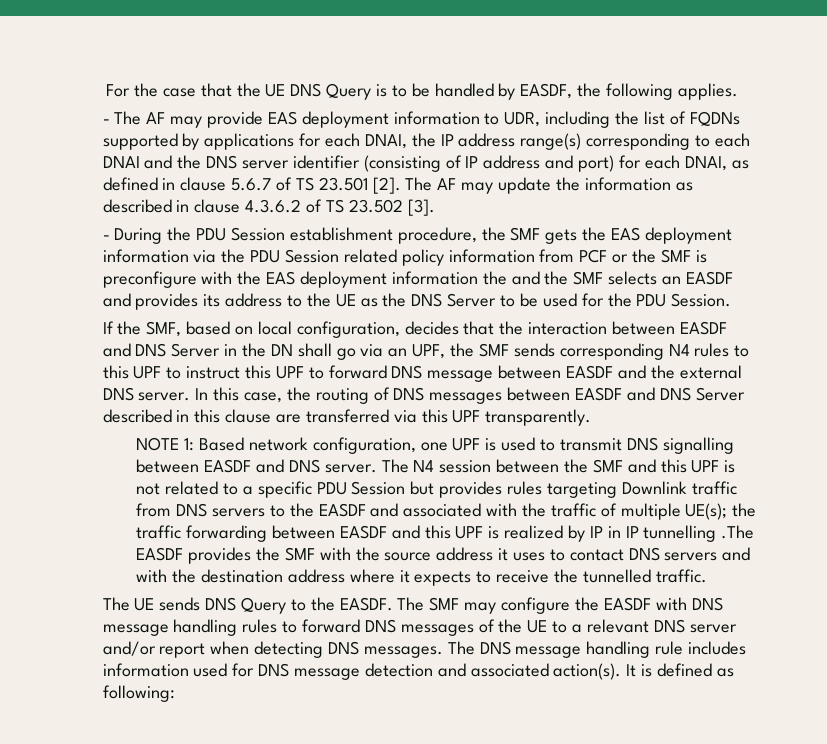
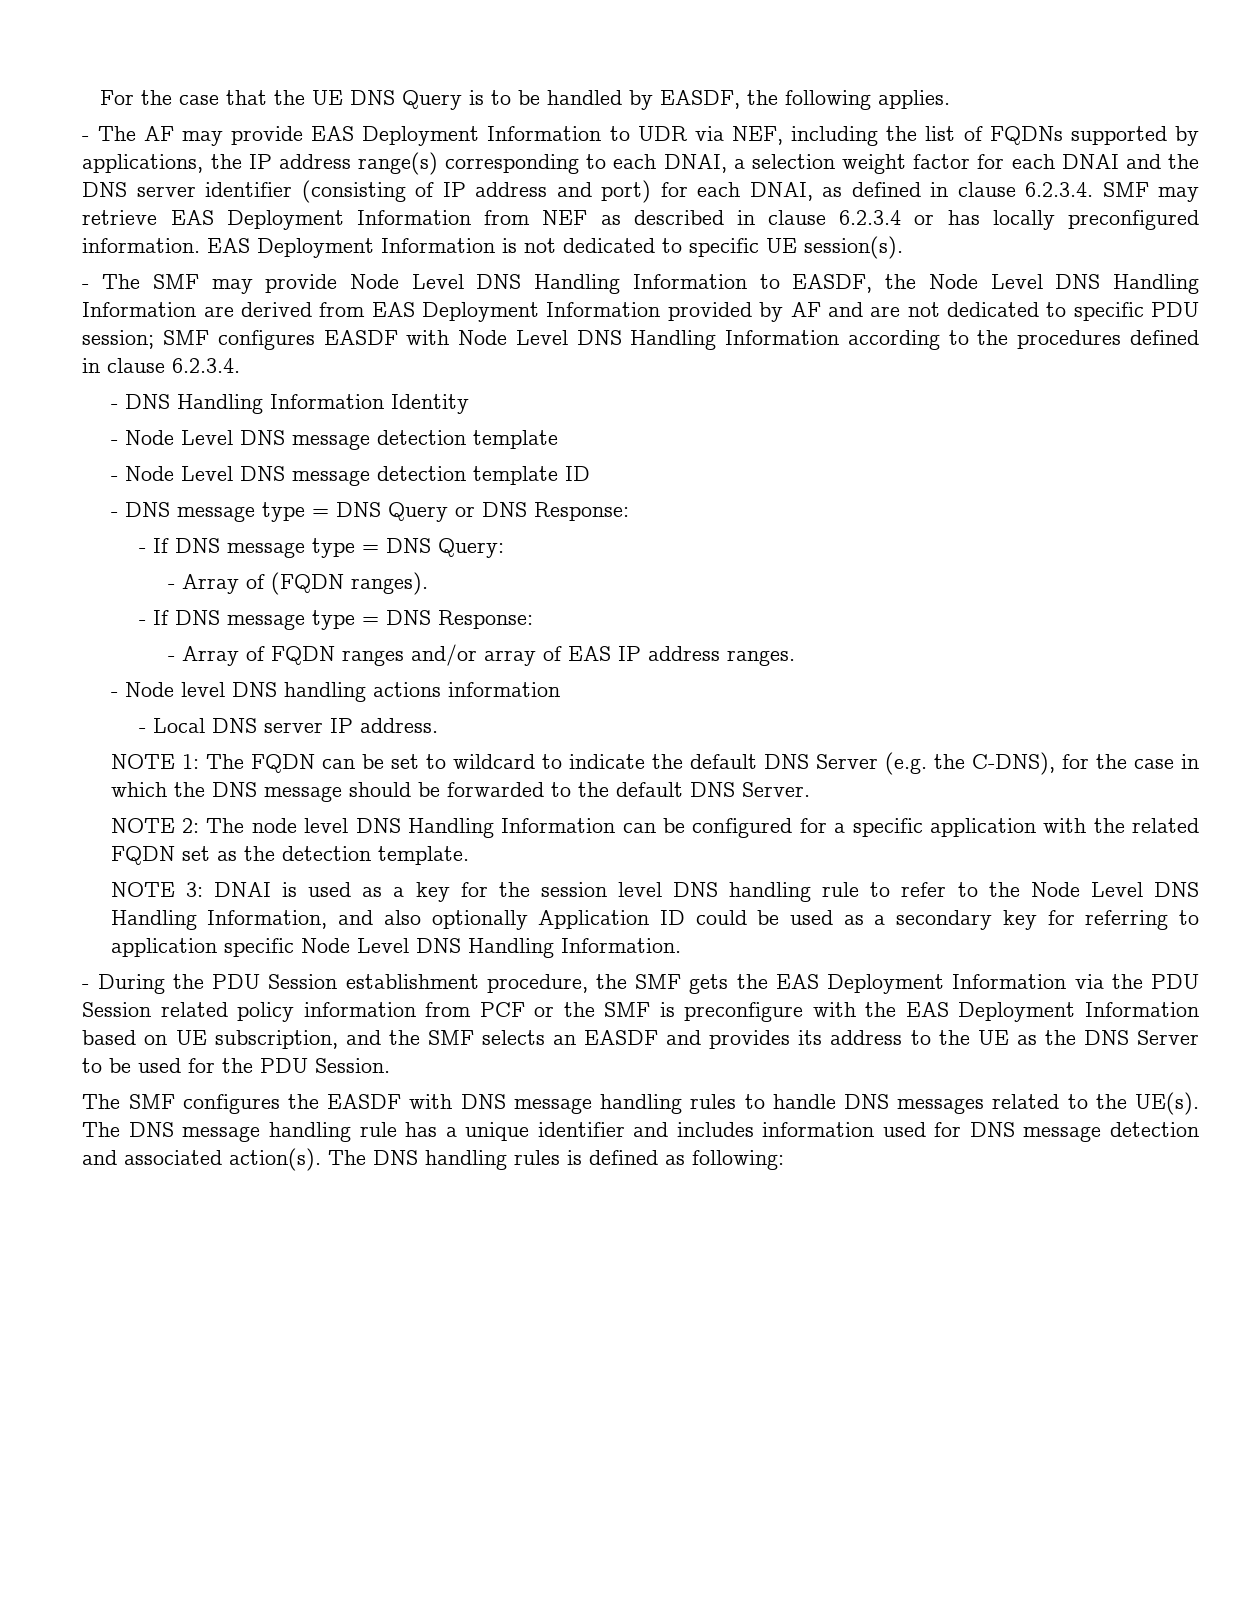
[301,111,541,128] deployment information to UDR, -> [362,126,783,146] Deployment Information to UDR via NEF,
[204,133,407,150] applications for each DNAI, -> [82,154,204,173] applications,
(750, 140) none -> [663,154,1055,174] DNAI, a selection weight factor for each
[231,177,693,194] [102,199,435,216] 5.6.7 of TS 23.501 [2]. The AF may update the information as described in clause 4.3.6.2 of TS 23.502 [3]. -> [1025,182,1199,202] [82,210,1199,230] [82,236,904,259] [82,274,1199,294] [82,302,1199,322] [82,330,1199,350] [82,358,241,373] [110,394,469,414] [110,430,558,450] [110,466,590,486] [110,502,629,522] [139,538,505,558] [167,572,428,595] [139,610,534,630] [167,644,795,666] [110,682,560,702] [139,718,439,733] [110,752,1199,775] [110,782,810,802] [110,818,1199,838] [110,846,469,865] [110,882,1199,902] [110,910,1200,930] [110,938,681,958] 6.2.3.4. SMF may retrieve EAS Deployment Information from NEF as described in clause 6.2.3.4 or has locally preconfigured information. EAS Deployment Information is not dedicated to specific UE session(s). // - The SMF may provide Node Level DNS Handling Information to EASDF, the Node Level DNS Handling Information are derived from EAS Deployment Information provided by AF and are not dedicated to specific PDU session; SMF configures EASDF with Node Level DNS Handling Information according to the procedures defined in clause 6.2.3.4. // - DNS Handling Information Identity // - Node Level DNS message detection template // - Node Level DNS message detection template ID // - DNS message type = DNS Query or DNS Response: // - If DNS message type = DNS Query: // - Array of (FQDN ranges). // - If DNS message type = DNS Response: // - Array of FQDN ranges and/or array of EAS IP address ranges. // - Node level DNS handling actions information // - Local DNS server IP address. // NOTE 1: The FQDN can be set to wildcard to indicate the default DNS Server (e.g. the C-DNS), for the case in which the DNS message should be forwarded to the default DNS Server. // NOTE 2: The node level DNS Handling Information can be configured for a specific application with the related FQDN set as the detection template. // NOTE 3: DNAI is used as a key for the session level DNS handling rule to refer to the Node Level DNS Handling Information, and also optionally Application ID could be used as a secondary key for referring to application specific Node Level DNS Handling Information.
[644,227,732,244] [102,249,189,263] deployment information -> [827,974,1067,994] Deployment Information
[300,271,507,288] deployment information the -> [958,1002,1199,1022] [82,1030,338,1049] Deployment Information based on UE subscription,
[102,321,727,338] [102,343,750,360] [102,365,742,382] [102,387,745,404] [102,409,592,426] [136,437,734,454] [136,459,736,473] [136,481,737,498] [136,503,757,520] [136,525,755,542] [136,547,751,564] [136,569,707,586] [102,597,571,614] If the SMF, based on local configuration, decides that the interaction between EASDF and DNS Server in the DN shall go via an UPF, the SMF sends corresponding N4 rules to this UPF to instruct this UPF to forward DNS message between EASDF and the external DNS server. In this case, the routing of DNS messages between EASDF and DNS Server described in this clause are transferred via this UPF transparently. // NOTE 1: Based network configuration, one UPF is used to transmit DNS signalling between EASDF and DNS server. The N4 session between the SMF and this UPF is not related to a specific PDU Session but provides rules targeting Downlink traffic from DNS servers to the EASDF and associated with the traffic of multiple UE(s); the traffic forwarding between EASDF and this UPF is realized by IP in IP tunnelling .The EASDF provides the SMF with the source address it uses to contact DNS servers and with the destination address where it expects to receive the tunnelled traffic. // The UE sends DNS Query to the EASDF. The SMF may configure -> [82,1094,280,1114] The SMF configures
[302,619,737,636] [102,641,443,658] forward DNS messages of the UE to a relevant DNS server and/or report when detecting DNS messages. -> [772,1092,1199,1115] handle DNS messages related to the UE(s).
(684, 648) none -> [405,1122,669,1141] has a unique identifier and
[626,664,637,677] It -> [328,1150,561,1170] The DNS handling rules

